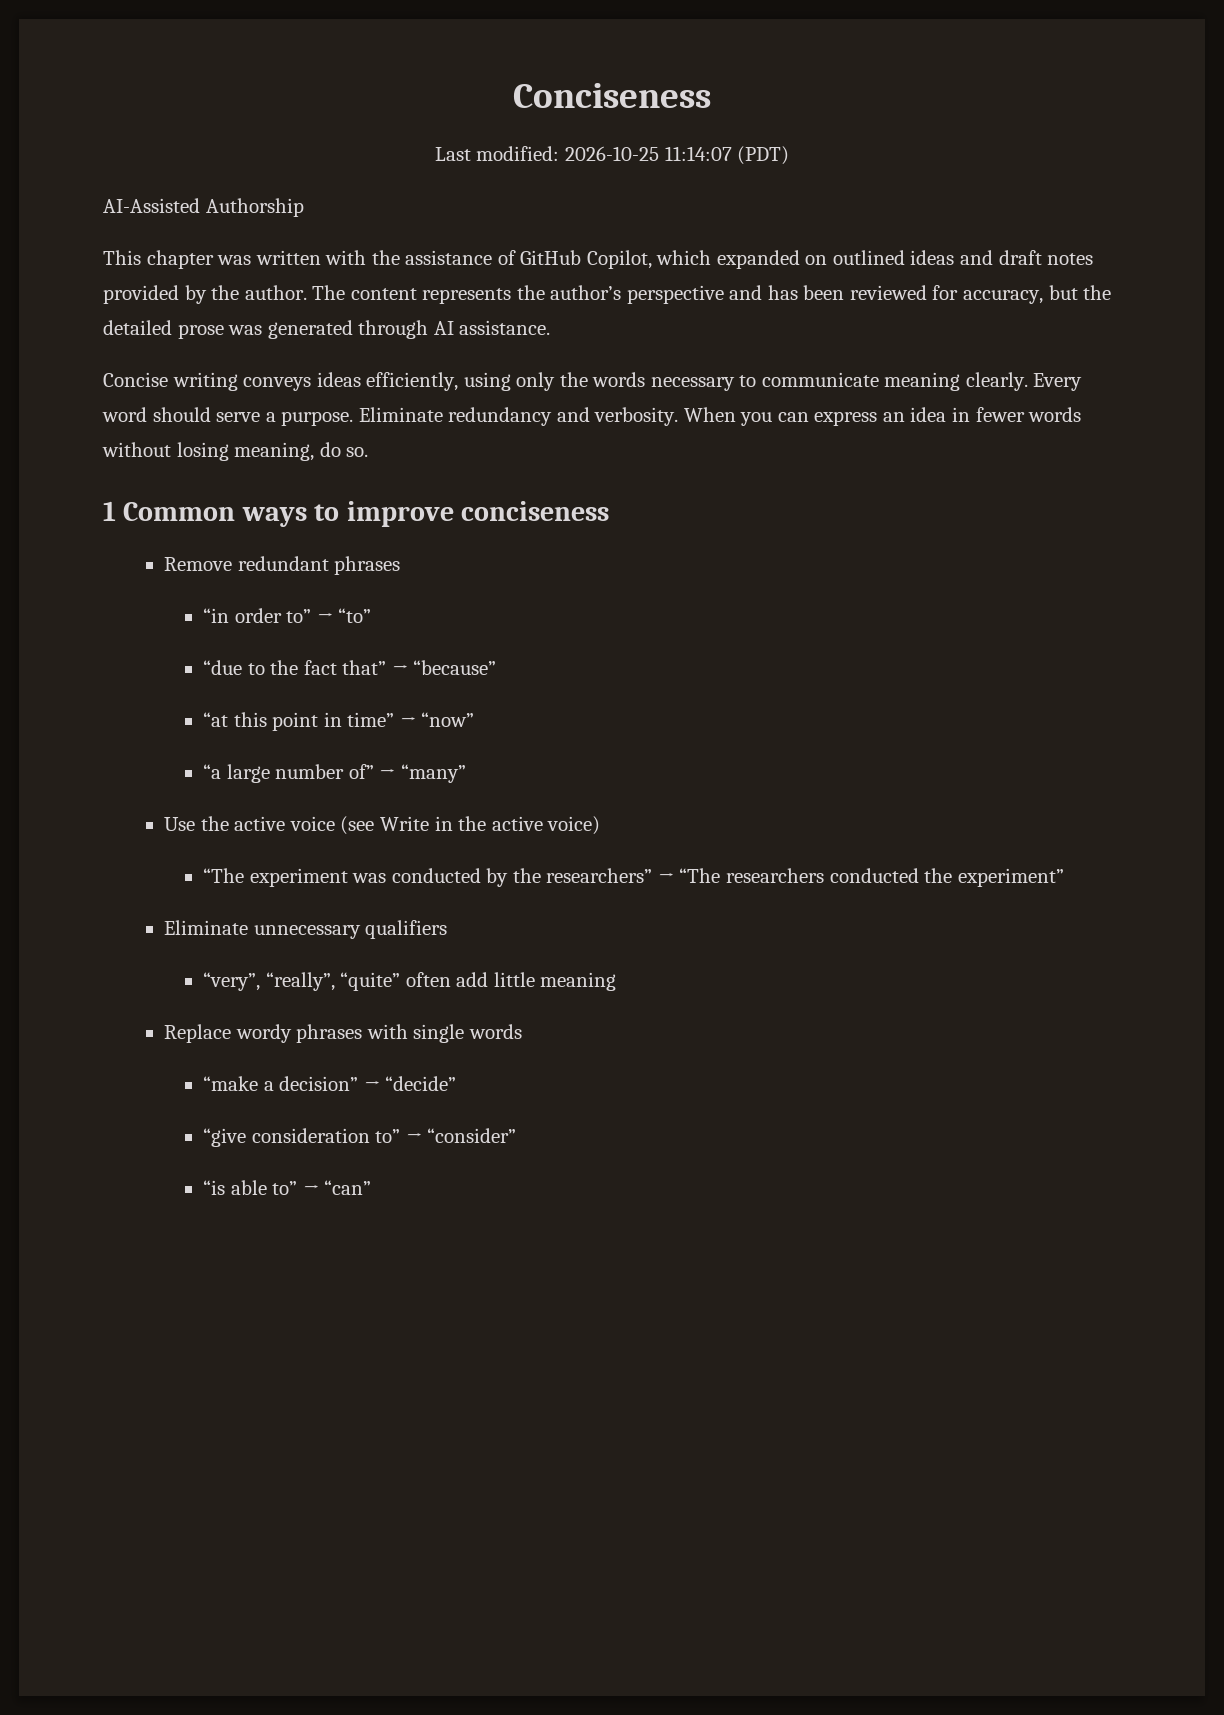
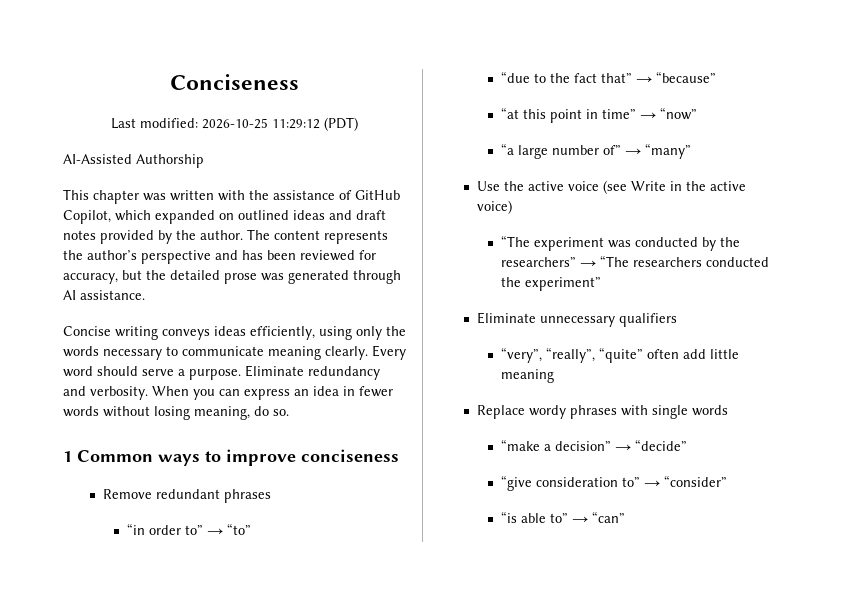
[664,146,732,161] 11:14:07 -> [272,119,320,129] 11:29:12

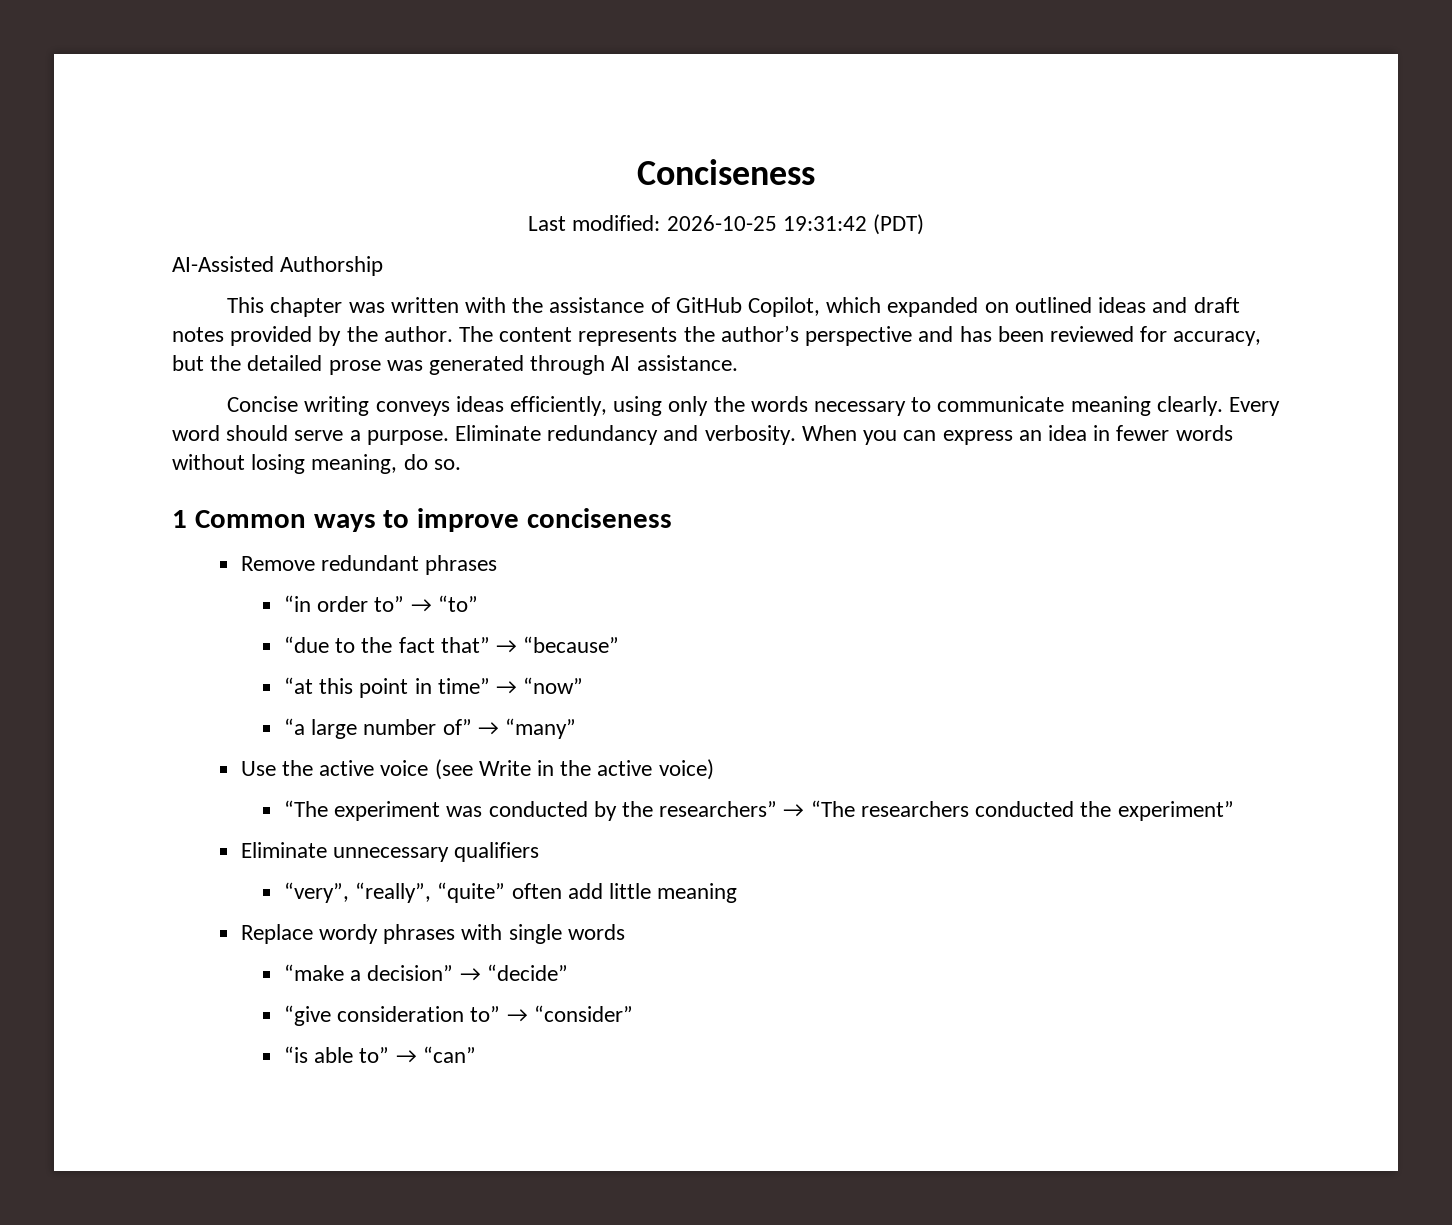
[272,119,320,129] 11:29:12 -> [782,216,867,231] 19:31:42

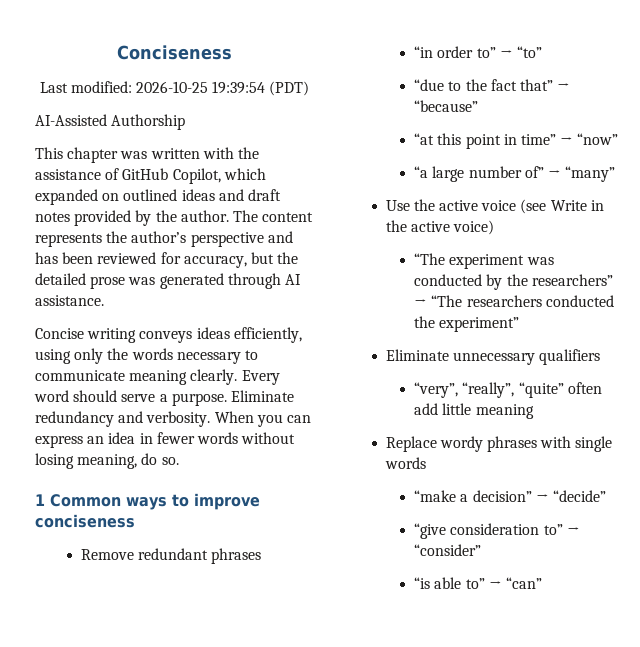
[782,216,867,231] 19:31:42 -> [212,81,266,94] 19:39:54

